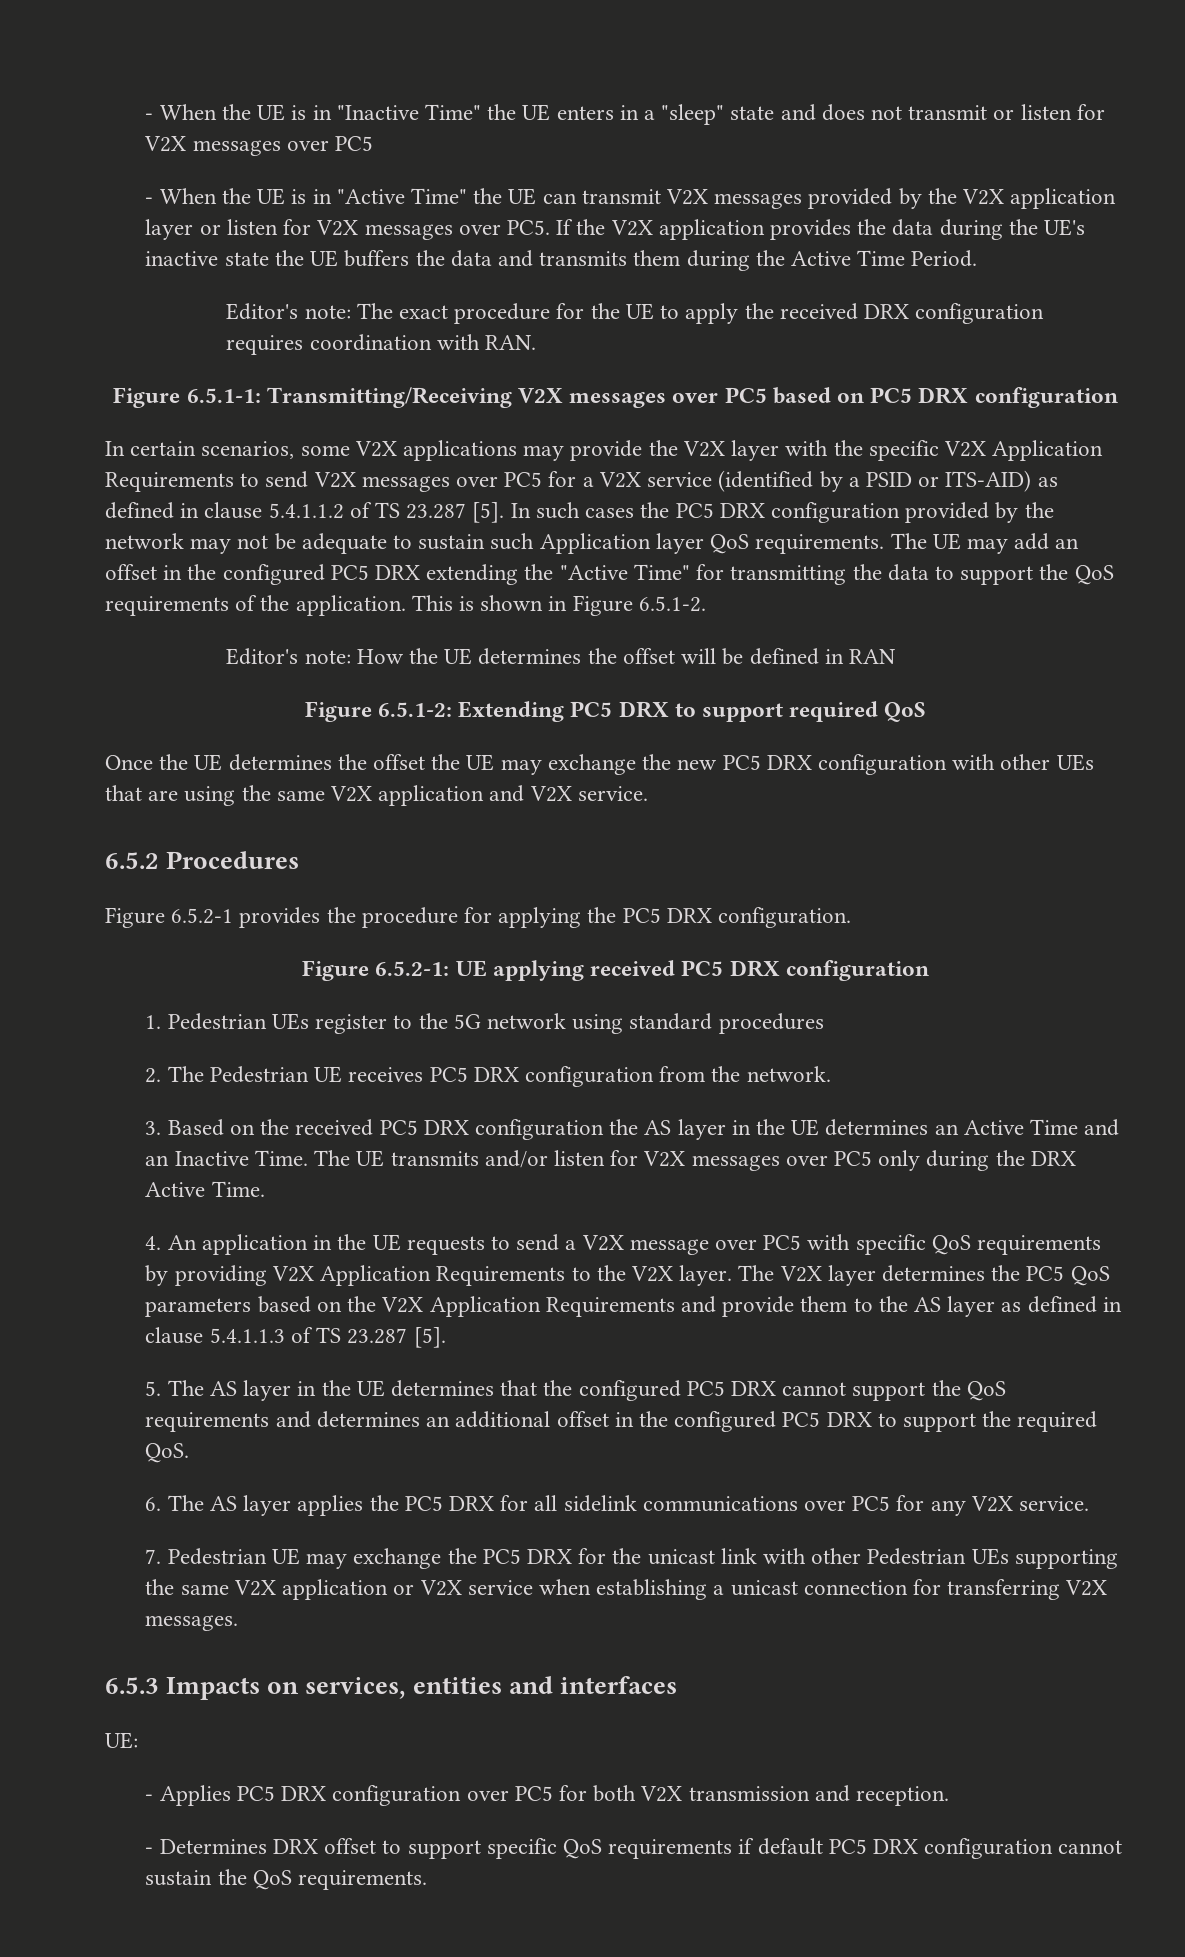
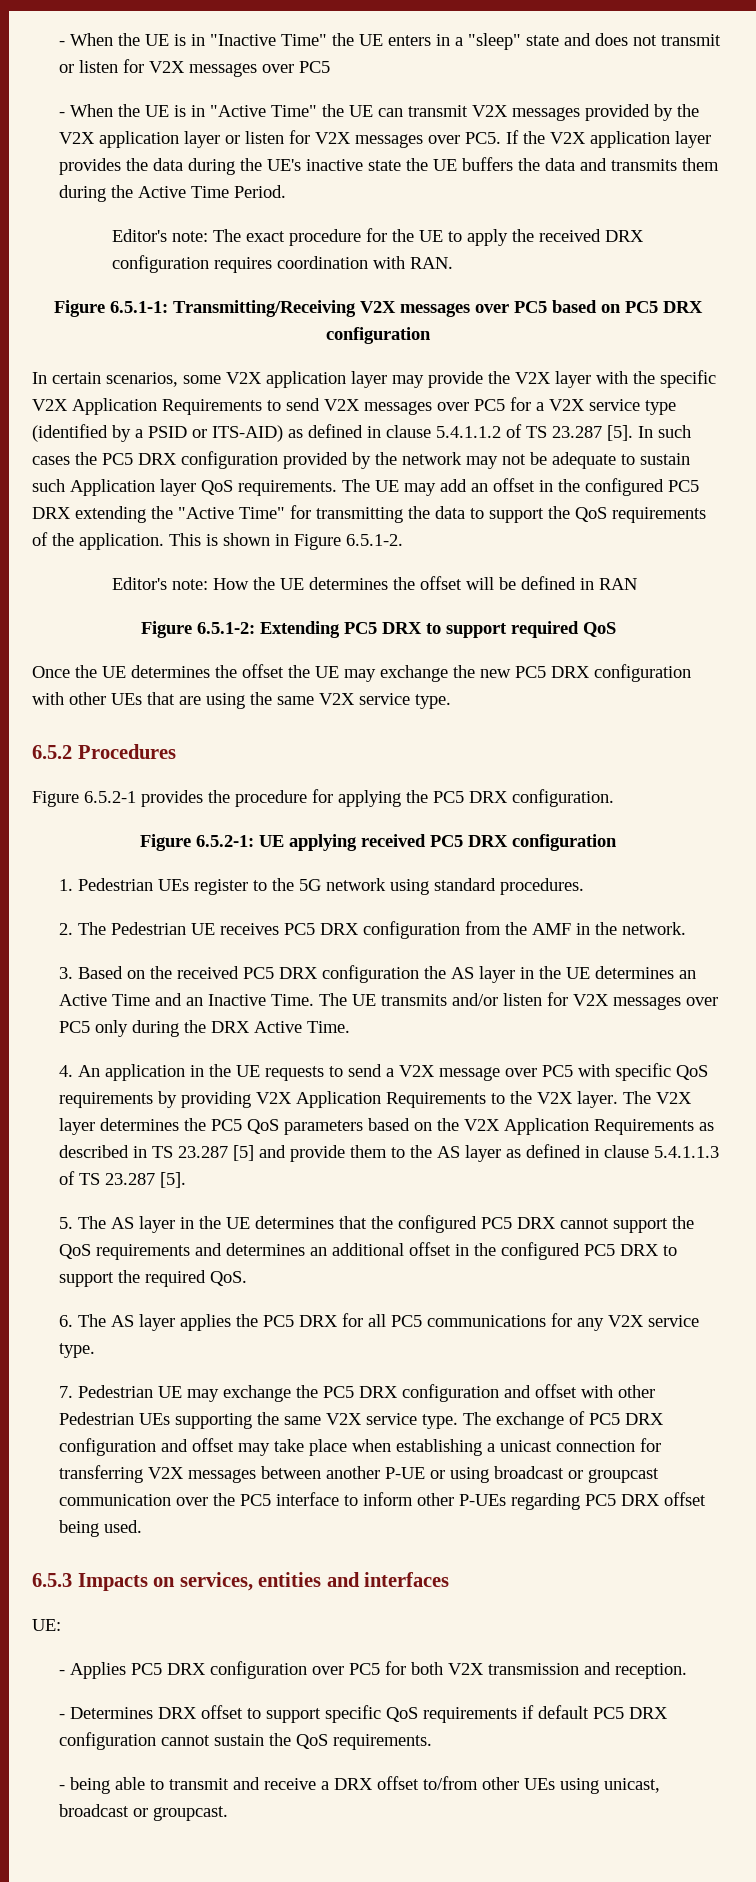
(765, 229) none -> [674,131,711,148] layer
[403,440,518,461] applications -> [266,371,387,388] application layer
(713, 479) none -> [645,400,676,415] type
[378,785,648,806] application and V2X service. -> [359,693,451,709] service type.
[718,1013,824,1034] procedures -> [499,878,584,895] procedures.
(741, 1074) none -> [531,922,617,935] AMF in the
(675, 1307) none -> [698,1122,714,1131] [58,1145,254,1161] as described in TS 23.287 [5]
[563,1495,891,1512] sidelink communications over PC5 -> [390,1315,546,1327] PC5 communications
[1019,1496,1090,1511] service. -> [647,1315,699,1327] [58,1343,95,1358] service type.
[578,1548,757,1565] for the unicast link -> [401,1384,577,1402] configuration and offset
[282,1579,533,1600] application or V2X service -> [365,1411,664,1429] [58,1438,347,1456] service type. The exchange of PC5 DRX configuration and offset may take place
[145,1615,239,1631] messages. -> [187,1466,659,1483] [58,1492,706,1510] [58,1520,142,1537] messages between another P-UE or using broadcast or groupcast communication over the PC5 interface to inform other P-UEs regarding PC5 DRX offset being used.
(428, 1880) none -> [58,1776,660,1794] [58,1804,228,1821] // - being able to transmit and receive a DRX offset to/from other UEs using unicast, broadcast or groupcast.

